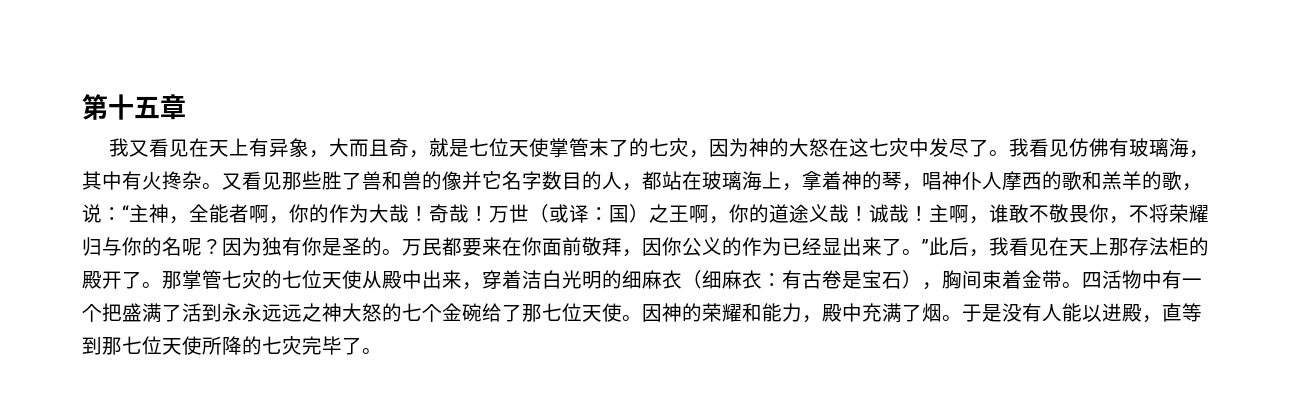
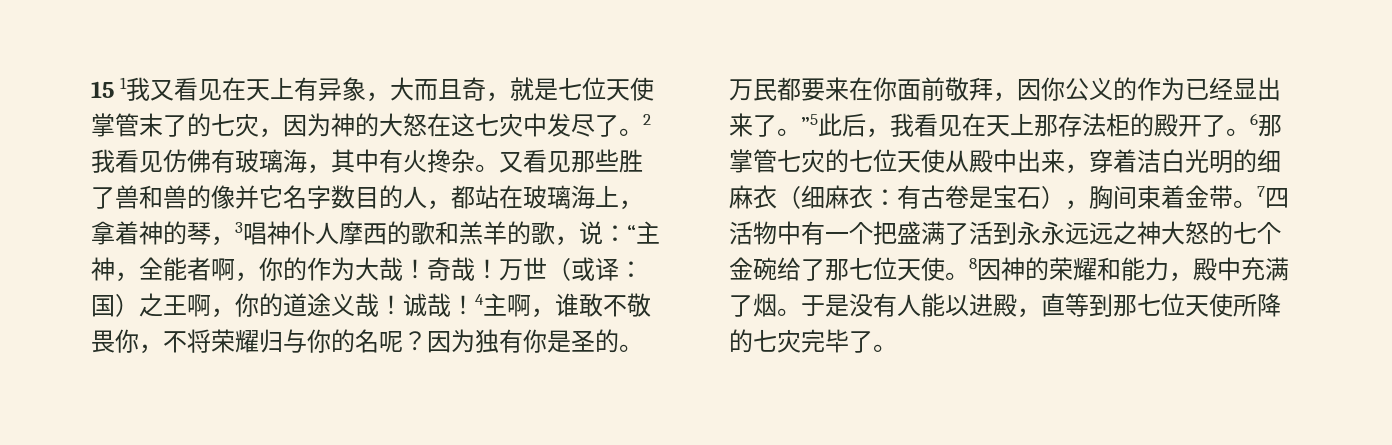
[82,94,186,120] 第十五章 // -> [91,77,128,98] 15 1
(1010, 153) none -> [643,114,651,125] 2
(922, 187) none -> [235,222,243,233] 3
(929, 213) none -> [475,294,484,305] 4
[922,239,929,254] ” -> [801,114,818,134] ”5
(162, 285) none -> [1250,113,1258,125] 6
(1082, 285) none -> [1257,186,1265,197] 7
(642, 318) none -> [969,258,977,269] 8

